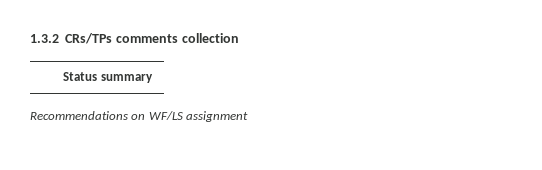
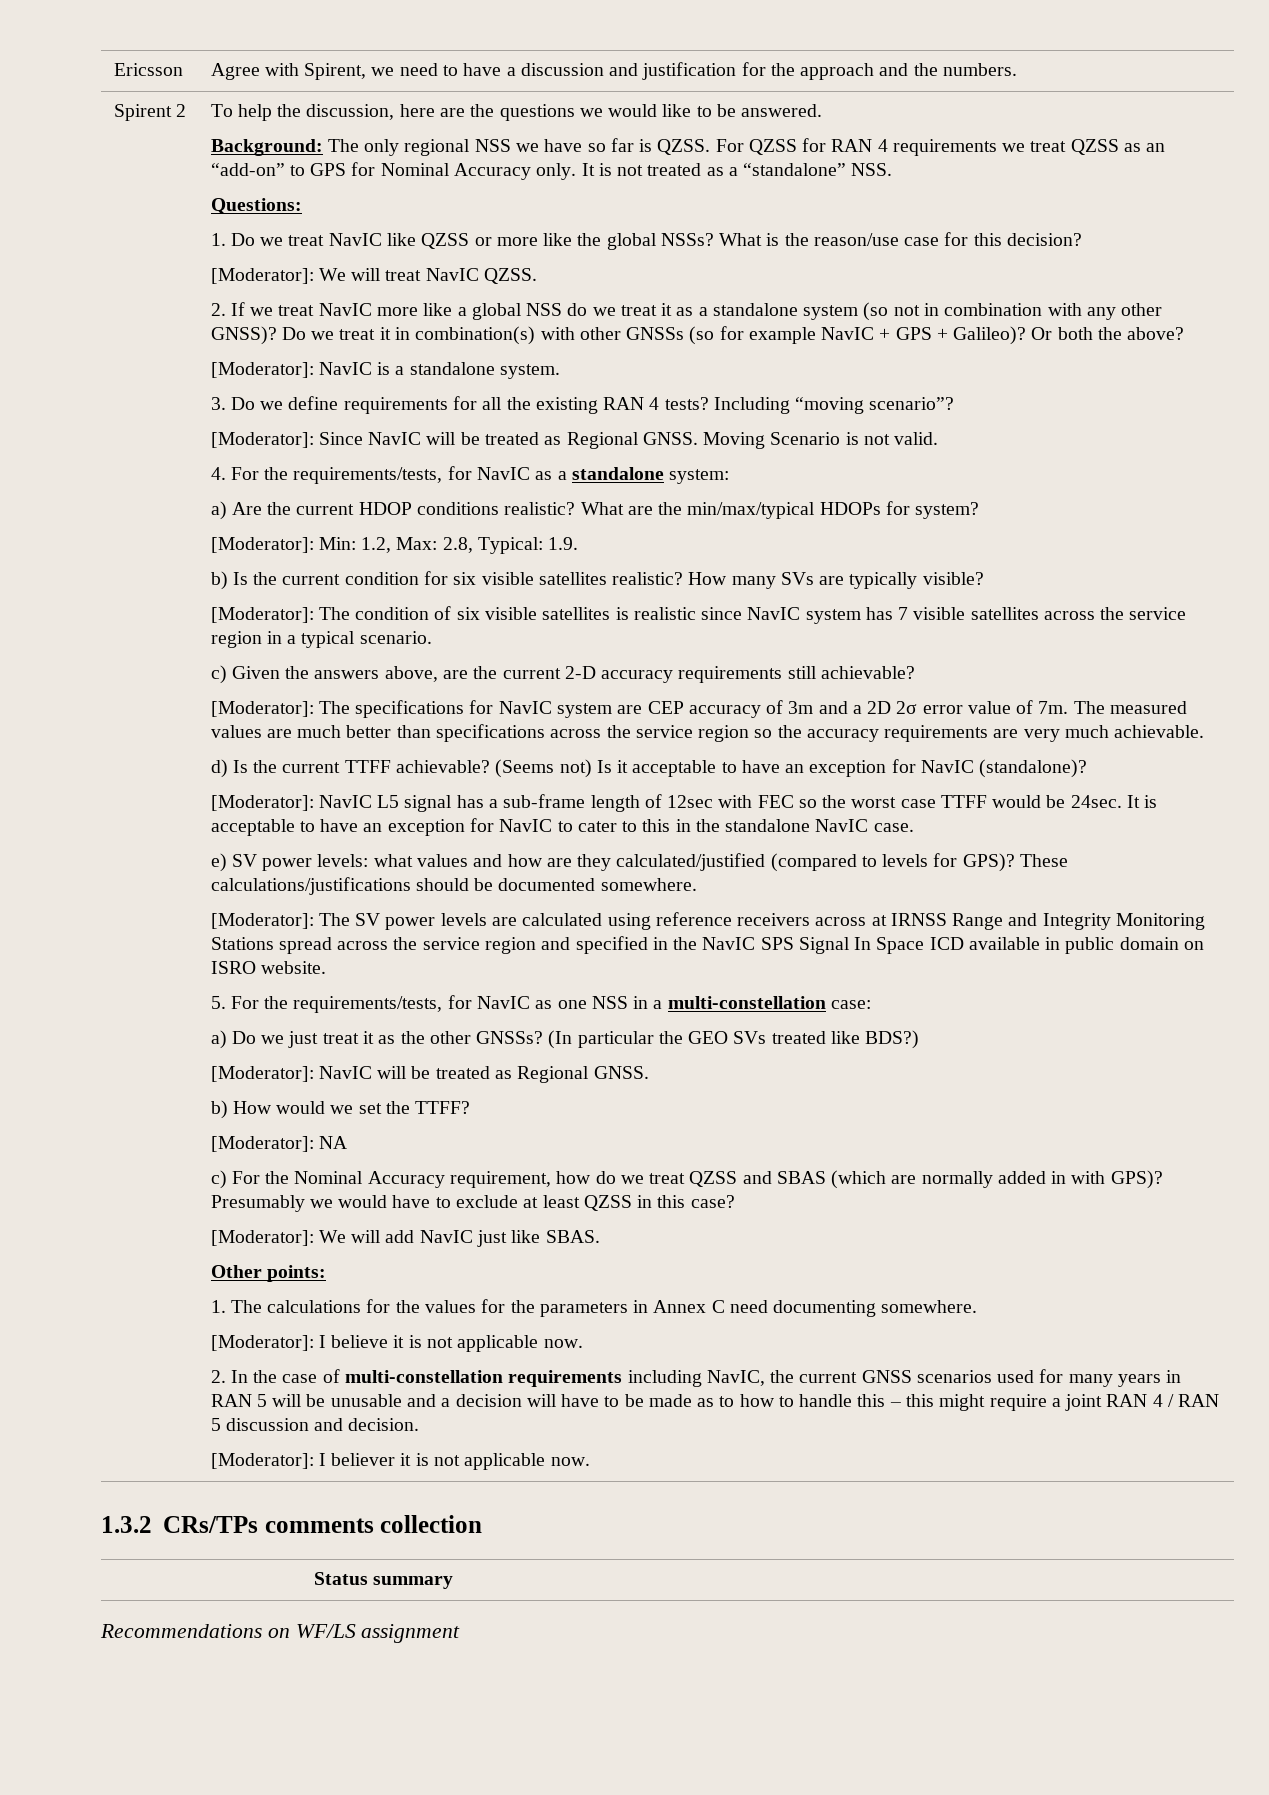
(30, 38) none -> [113,63,183,76] [210,62,1017,80] [113,104,186,121] [210,104,823,121] [210,138,1166,156] [210,162,893,180] [210,198,302,214] [210,232,1082,250] [210,268,537,284] [210,302,1163,321] [210,326,1185,345] [210,362,560,379] [210,396,955,414] [210,432,939,449] [210,466,730,484] [210,501,980,520] [210,537,579,554] [210,571,984,590] [210,606,1187,624] [210,631,432,648] [210,665,915,684] [210,700,1187,718] [210,724,1205,742] [210,759,1088,778] [210,794,1158,812] [210,818,914,836] [210,853,1068,872] [210,877,697,895] [210,912,1205,930] [210,936,1204,954] [210,961,326,974] [210,995,871,1013] [210,1030,920,1049] [210,1066,649,1083] [210,1100,471,1119] [210,1136,347,1152] [210,1170,1163,1189] [210,1195,735,1212] [210,1230,600,1247] [210,1265,326,1282] [210,1299,978,1317] [210,1335,583,1352] [210,1369,1182,1387] [210,1394,1220,1411] [210,1418,420,1431] [210,1453,590,1470] Ericsson | Agree with Spirent, we need to have a discussion and justification for the approach and the numbers. // Spirent 2 | To help the discussion, here are the questions we would like to be answered. // Background: The only regional NSS we have so far is QZSS. For QZSS for RAN 4 requirements we treat QZSS as an “add-on” to GPS for Nominal Accuracy only. It is not treated as a “standalone” NSS. // Questions: // 1. Do we treat NavIC like QZSS or more like the global NSSs? What is the reason/use case for this decision? // [Moderator]: We will treat NavIC QZSS. // 2. If we treat NavIC more like a global NSS do we treat it as a standalone system (so not in combination with any other GNSS)? Do we treat it in combination(s) with other GNSSs (so for example NavIC + GPS + Galileo)? Or both the above? // [Moderator]: NavIC is a standalone system. // 3. Do we define requirements for all the existing RAN 4 tests? Including “moving scenario”? // [Moderator]: Since NavIC will be treated as Regional GNSS. Moving Scenario is not valid. // 4. For the requirements/tests, for NavIC as a standalone system: // a) Are the current HDOP conditions realistic? What are the min/max/typical HDOPs for system? // [Moderator]: Min: 1.2, Max: 2.8, Typical: 1.9. // b) Is the current condition for six visible satellites realistic? How many SVs are typically visible? // [Moderator]: The condition of six visible satellites is realistic since NavIC system has 7 visible satellites across the service region in a typical scenario. // c) Given the answers above, are the current 2-D accuracy requirements still achievable? // [Moderator]: The specifications for NavIC system are CEP accuracy of 3m and a 2D 2σ error value of 7m. The measured values are much better than specifications across the service region so the accuracy requirements are very much achievable. // d) Is the current TTFF achievable? (Seems not) Is it acceptable to have an exception for NavIC (standalone)? // [Moderator]: NavIC L5 signal has a sub-frame length of 12sec with FEC so the worst case TTFF would be 24sec. It is acceptable to have an exception for NavIC to cater to this in the standalone NavIC case. // e) SV power levels: what values and how are they calculated/justified (compared to levels for GPS)? These calculations/justifications should be documented somewhere. // [Moderator]: The SV power levels are calculated using reference receivers across at IRNSS Range and Integrity Monitoring Stations spread across the service region and specified in the NavIC SPS Signal In Space ICD available in public domain on ISRO website. // 5. For the requirements/tests, for NavIC as one NSS in a multi-constellation case: // a) Do we just treat it as the other GNSSs? (In particular the GEO SVs treated like BDS?) // [Moderator]: NavIC will be treated as Regional GNSS. // b) How would we set the TTFF? // [Moderator]: NA // c) For the Nominal Accuracy requirement, how do we treat QZSS and SBAS (which are normally added in with GPS)? Presumably we would have to exclude at least QZSS in this case? // [Moderator]: We will add NavIC just like SBAS. // Other points: // 1. The calculations for the values for the parameters in Annex C need documenting somewhere. // [Moderator]: I believe it is not applicable now. // 2. In the case of multi-constellation requirements including NavIC, the current GNSS scenarios used for many years in RAN 5 will be unusable and a decision will have to be made as to how to handle this – this might require a joint RAN 4 / RAN 5 discussion and decision. // [Moderator]: I believer it is not applicable now. //

